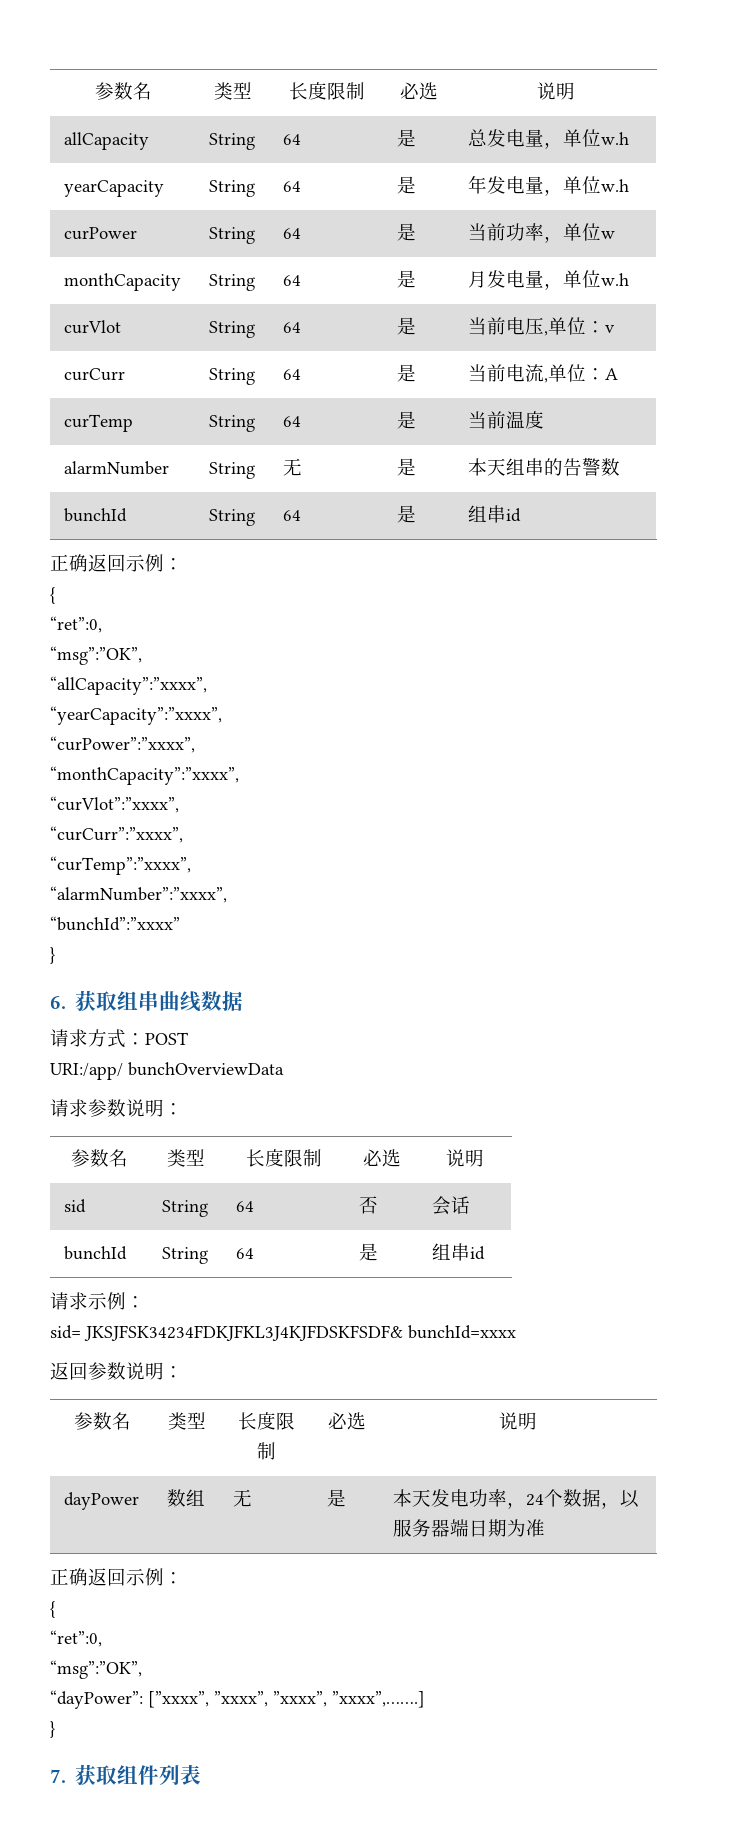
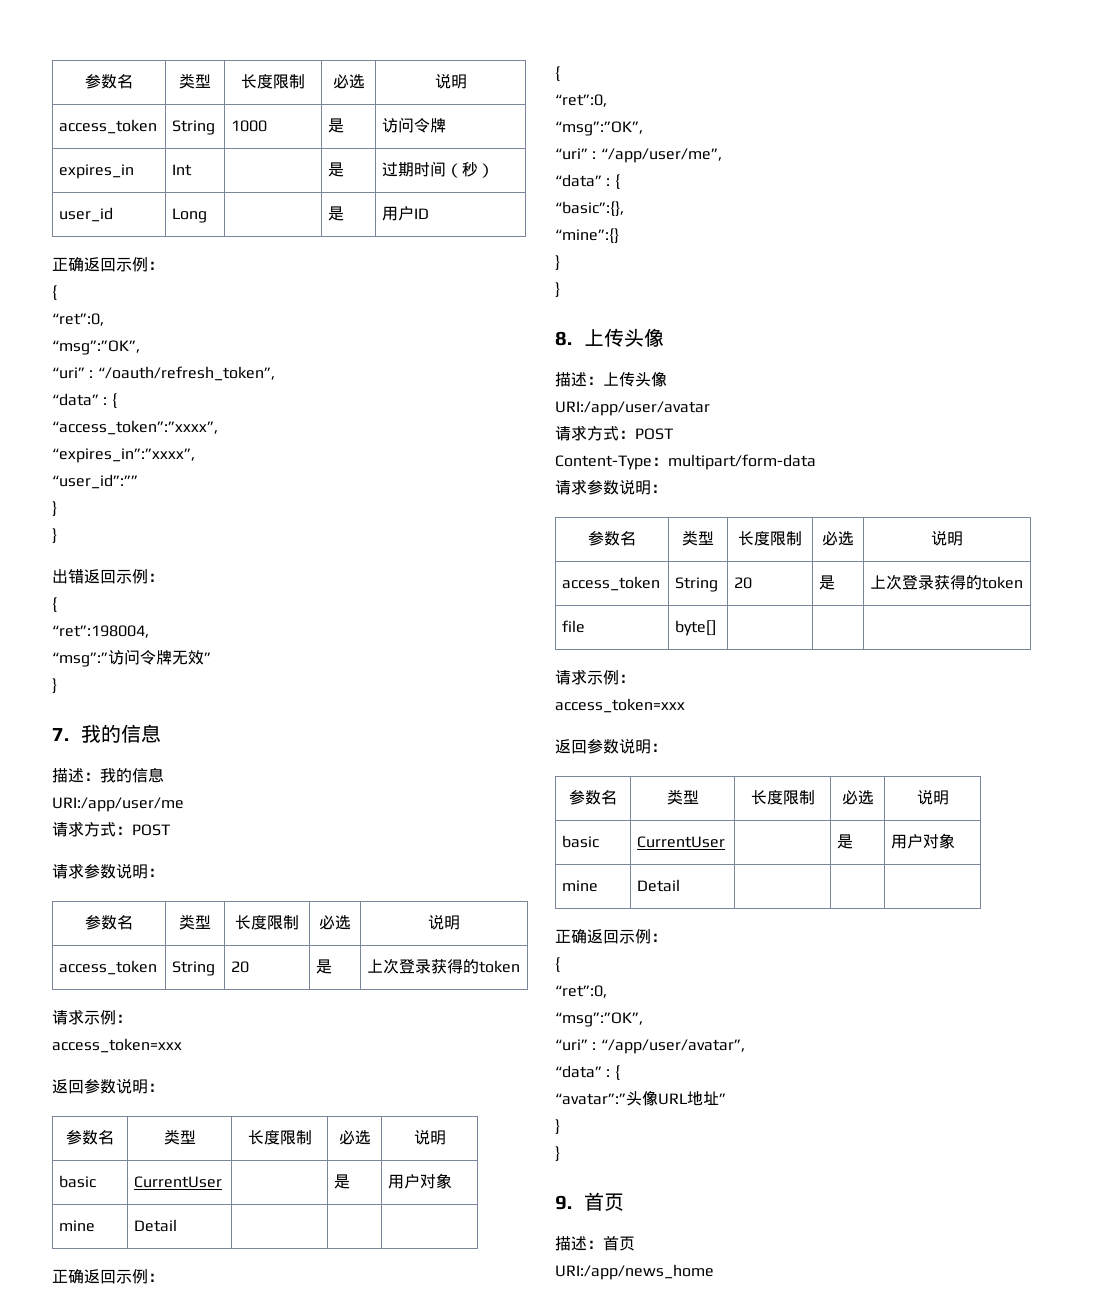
[94,82,152,100] [213,82,252,100] [288,82,365,100] [400,82,439,100] [536,82,575,100] [63,132,149,150] [208,133,255,150] [282,134,301,145] [396,129,416,147] [467,129,629,149] [63,180,164,197] [208,180,255,197] [282,181,301,192] [396,176,416,194] [467,175,629,196] [63,227,137,240] [208,227,255,244] [282,228,301,239] [396,223,416,241] [467,223,615,243] [63,273,181,291] [208,274,255,291] [282,275,301,286] [396,270,416,288] [467,270,629,290] [63,320,121,334] [208,321,255,338] [282,322,301,333] [396,317,416,335] [467,317,615,336] [63,368,125,381] [208,368,255,385] [282,369,301,380] [396,364,416,382] [467,364,618,383] [63,414,133,432] [208,415,255,432] [282,416,301,427] [396,411,416,429] [467,411,544,429] [63,461,169,475] [208,462,255,479] [282,458,302,476] [396,458,416,476] [467,457,620,476] [63,508,127,522] [208,509,255,526] [282,510,301,521] [396,505,416,523] [467,505,521,523] [50,554,183,572] [50,587,55,604] [50,616,102,633] [50,646,142,665] [50,676,207,695] [50,706,222,725] [50,736,195,753] [50,766,239,785] [50,796,179,813] [50,826,183,843] [50,856,191,875] [50,886,227,903] [50,916,180,931] [50,947,55,964] [50,990,244,1012] [50,1029,188,1048] [50,1062,284,1080] 参数名 | 类型 | 长度限制 | 必选 | 说明 // allCapacity | String | 64 | 是 | 总发电量，单位w.h // yearCapacity | String | 64 | 是 | 年发电量，单位w.h // curPower | String | 64 | 是 | 当前功率，单位w // monthCapacity | String | 64 | 是 | 月发电量，单位w.h // curVlot | String | 64 | 是 | 当前电压,单位：v // curCurr | String | 64 | 是 | 当前电流,单位：A // curTemp | String | 64 | 是 | 当前温度 // alarmNumber | String | 无 | 是 | 本天组串的告警数 // bunchId | String | 64 | 是 | 组串id // 正确返回示例： // { // “ret”:0, // “msg”:”OK”, // “allCapacity”:”xxxx”, // “yearCapacity”:”xxxx”, // “curPower”:”xxxx”, // “monthCapacity”:”xxxx”, // “curVlot”:”xxxx”, // “curCurr”:”xxxx”, // “curTemp”:”xxxx”, // “alarmNumber”:”xxxx”, // “bunchId”:”xxxx” // } // 6.获取组串曲线数据 // 请求方式：POST // URI:/app/ bunchOverviewData -> [85,74,133,89] [179,73,211,89] [241,74,305,89] [332,74,365,89] [434,73,467,89] [59,119,158,134] [172,120,216,135] [231,120,268,132] [328,118,345,133] [382,117,447,133] [59,164,135,179] [172,164,193,176] [328,162,345,177] [382,161,495,178] [59,207,114,222] [172,208,208,223] [328,206,345,221] [382,206,430,221] [52,257,164,272] [52,285,57,301] [52,313,104,326] [52,340,140,355] [52,366,275,381] [52,393,117,409] [52,420,218,435] [52,448,195,463] [52,474,138,489] [52,501,57,517] [52,528,57,544] [52,569,164,584] [52,597,57,613] [52,625,149,638] [52,649,211,667] [52,678,57,694] [52,724,162,743] [52,767,164,783] [52,797,184,812] [52,821,170,837] 参数名 | 类型 | 长度限制 | 必选 | 说明 // access_token | String | 1000 | 是 | 访问令牌 // expires_in | Int | | 是 | 过期时间（秒） // user_id | Long | | 是 | 用户ID // 正确返回示例： // { // “ret”:0, // “msg”:”OK”, // “uri” : “/oauth/refresh_token”, // “data” : { // “access_token”:”xxxx”, // “expires_in”:”xxxx”, // “user_id”:”” // } // } // 出错返回示例： // { // “ret”:198004, // “msg”:”访问令牌无效” // } // 7.我的信息 // 描述：我的信息 // URI:/app/user/me // 请求方式：POST
[63,1199,86,1213] [161,1200,208,1217] [235,1201,254,1212] [358,1196,378,1214] [431,1196,470,1215] [63,1246,127,1260] [161,1247,208,1264] [235,1248,254,1259] [358,1243,378,1261] [431,1243,485,1261] [50,1292,145,1310] [50,1325,516,1341] sid | String | 64 | 否 | 会话 // bunchId | String | 64 | 是 | 组串id // 请求示例： // sid= JKSJFSK34234FDKJFKL3J4KJFDSKFSDF& bunchId=xxxx -> [59,960,158,975] [172,961,216,976] [231,961,250,973] [316,959,333,974] [367,958,521,974] [52,1009,132,1025] [52,1038,182,1053] access_token | String | 20 | 是 | 上次登录获得的token // 请求示例： // access_token=xxx
[63,1492,139,1510] [166,1489,205,1507] [232,1489,252,1507] [326,1489,346,1507] [392,1489,639,1509] [392,1519,545,1537] [50,1568,183,1586] [50,1601,55,1618] [50,1630,102,1647] [50,1660,142,1679] [50,1690,425,1709] [50,1721,55,1738] [50,1764,202,1786] dayPower | 数组 | 无 | 是 | 本天发电功率，24个数据，以服务器端日期为准 // 正确返回示例： // { // “ret”:0, // “msg”:”OK”, // “dayPower”: [”xxxx”, ”xxxx”, ”xxxx”, ”xxxx”,…….] // } // 7.获取组件列表 -> [59,1175,97,1188] [134,1176,223,1188] [334,1174,351,1189] [388,1173,453,1189] [59,1220,96,1232] [134,1219,178,1232] [52,1269,164,1284] [555,66,560,82] [555,94,607,107] [555,121,643,136] [555,148,722,163] [555,174,620,190] [555,201,624,217] [555,228,619,244] [555,255,560,271] [555,282,560,298] [555,328,665,347] [555,372,667,387] [555,401,710,416] [555,425,673,441] [555,454,816,470] [555,479,667,495] [588,531,636,546] [682,530,714,546] [738,531,802,546] [822,531,854,546] [931,530,963,546] [562,576,661,591] [675,577,719,592] [734,577,753,589] [819,575,836,590] [870,574,1024,590] [562,620,586,633] [675,620,717,636] [555,669,635,685] [555,698,685,713] [555,738,667,754] [569,790,617,805] [666,789,699,805] [750,790,815,805] [841,790,874,805] [916,789,949,805] [562,835,600,848] [637,836,726,848] [837,834,854,849] [891,833,956,849] [562,880,599,892] [637,879,681,892] [555,929,667,944] [555,957,560,973] [555,985,607,998] [555,1012,643,1027] [555,1039,745,1054] [555,1065,620,1081] [555,1091,726,1106] [555,1119,560,1135] [555,1146,560,1162] [555,1192,625,1211] [555,1236,635,1251] [555,1264,714,1280] basic | CurrentUser | | 是 | 用户对象 // mine | Detail | | | // 正确返回示例： // { // “ret”:0, // “msg”:”OK”, // “uri” : “/app/user/me”, // “data” : { // “basic”:{}, // “mine”:{} // } // } // 8.上传头像 // 描述：上传头像 // URI:/app/user/avatar // 请求方式：POST // Content-Type：multipart/form-data // 请求参数说明： // 参数名 | 类型 | 长度限制 | 必选 | 说明 // access_token | String | 20 | 是 | 上次登录获得的token // file | byte[] | | | // 请求示例： // access_token=xxx // 返回参数说明： // 参数名 | 类型 | 长度限制 | 必选 | 说明 // basic | CurrentUser | | 是 | 用户对象 // mine | Detail | | | // 正确返回示例： // { // “ret”:0, // “msg”:”OK”, // “uri” : “/app/user/avatar”, // “data” : { // “avatar”:”头像URL地址” // } // } // 9.首页 // 描述：首页 // URI:/app/news_home

